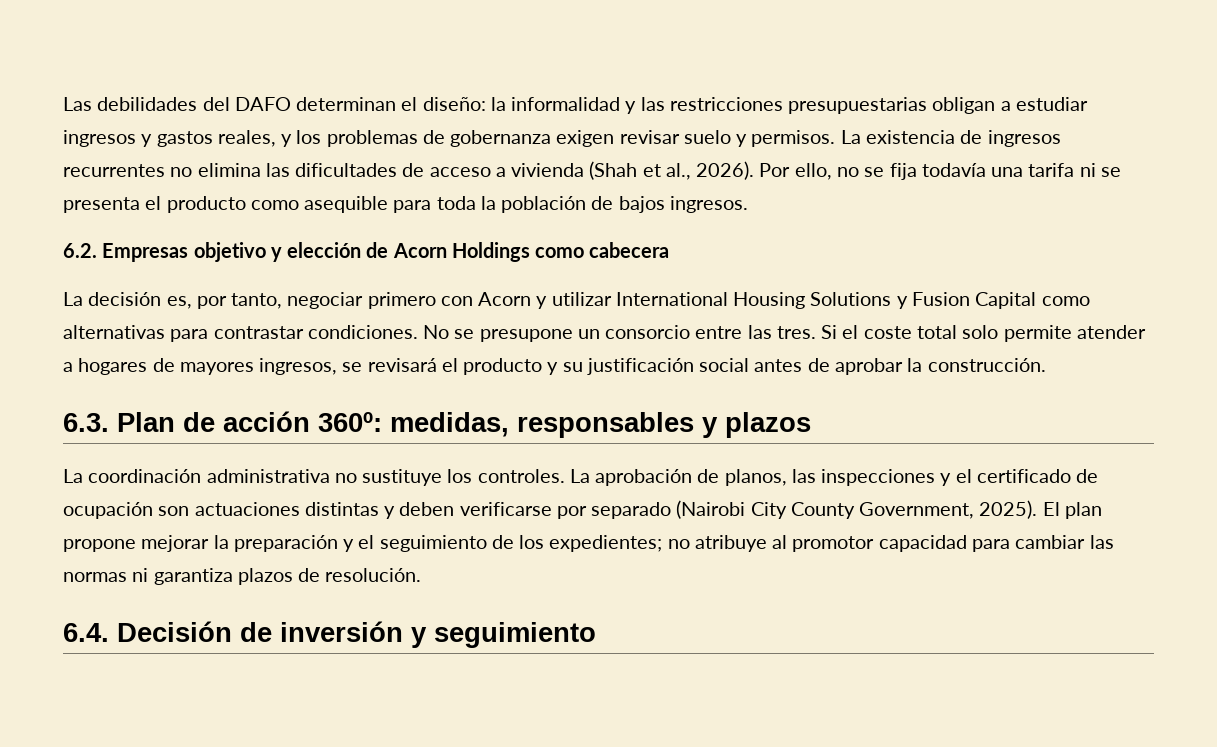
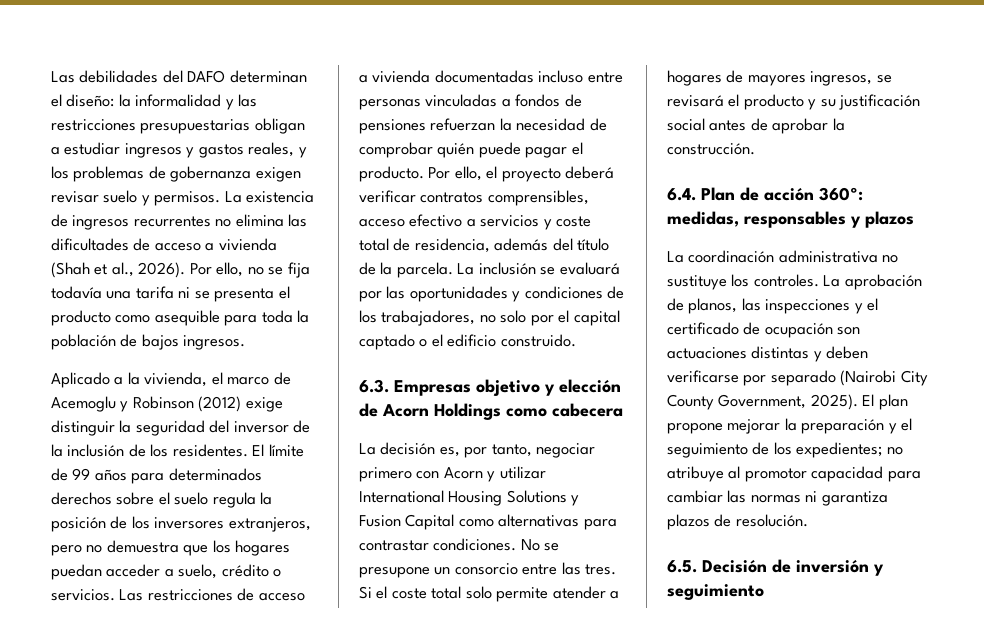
[63,243,97,258] 6.2. -> [51,372,291,388] [51,396,283,412] [51,420,311,436] [51,444,304,457] [51,468,262,484] [51,492,273,508] [51,516,311,532] [51,540,291,556] [51,564,282,580] [51,588,305,601] [359,70,623,83] [359,94,582,110] [359,118,607,134] [359,142,583,158] [359,166,615,182] [359,190,589,206] [359,214,592,230] [359,238,610,253] [359,262,620,278] [359,286,625,302] [359,310,620,326] [359,334,576,350] [359,379,389,393] Aplicado a la vivienda, el marco de Acemoglu y Robinson (2012) exige distinguir la seguridad del inversor de la inclusión de los residentes. El límite de 99 años para determinados derechos sobre el suelo regula la posición de los inversores extranjeros, pero no demuestra que los hogares puedan acceder a suelo, crédito o servicios. Las restricciones de acceso a vivienda documentadas incluso entre personas vinculadas a fondos de pensiones refuerzan la necesidad de comprobar quién puede pagar el producto. Por ello, el proyecto deberá verificar contratos comprensibles, acceso efectivo a servicios y coste total de residencia, además del título de la parcela. La inclusión se evaluará por las oportunidades y condiciones de los trabajadores, no solo por el capital captado o el edificio construido. // 6.3.
[63,413,109,432] 6.3. -> [667,188,696,201] 6.4.
[63,623,109,642] 6.4. -> [667,560,697,573] 6.5.

